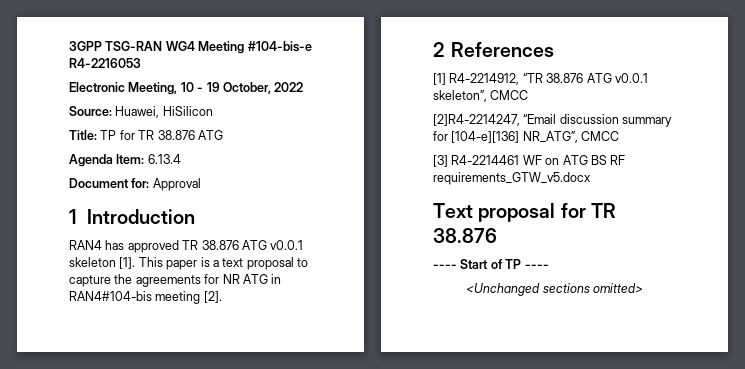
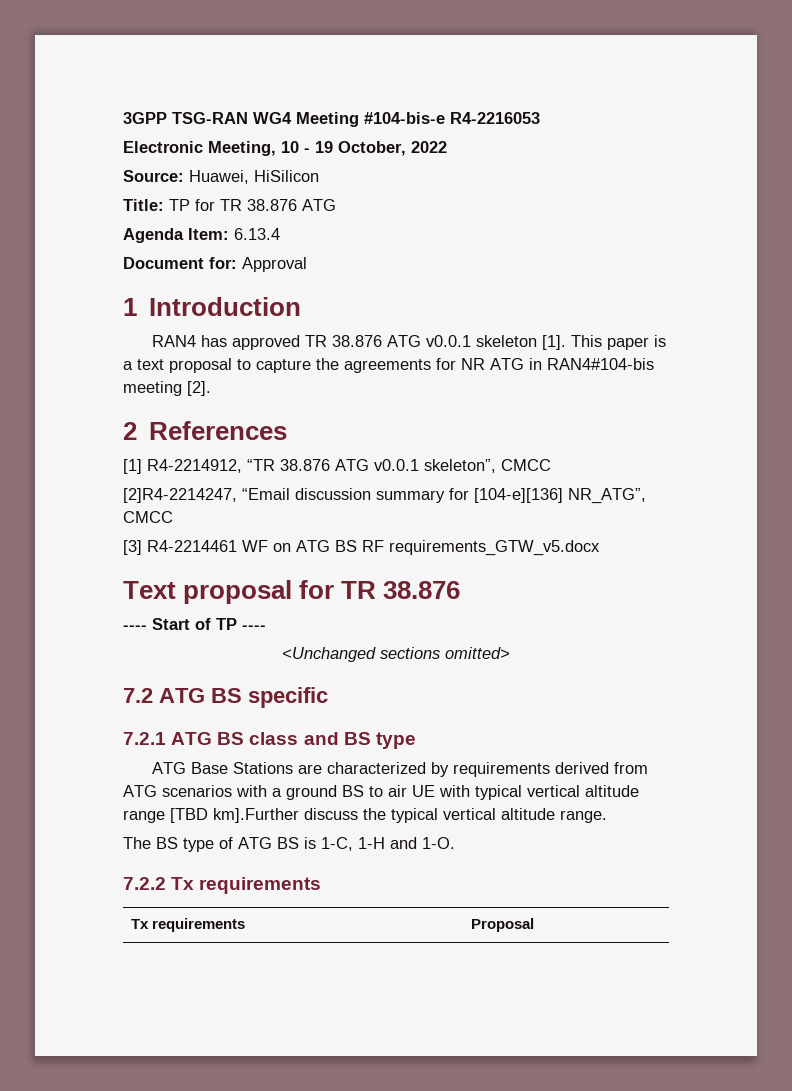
(643, 288) none -> [123,687,328,708] [123,732,416,749] [152,762,649,777] [123,785,639,800] [123,808,607,823] [123,837,455,852] [123,877,322,894] [130,918,245,932] [470,918,534,932] // 7.2 ATG BS specific // 7.2.1 ATG BS class and BS type // ATG Base Stations are characterized by requirements derived from ATG scenarios with a ground BS to air UE with typical vertical altitude range [TBD km].Further discuss the typical vertical altitude range. // The BS type of ATG BS is 1-C, 1-H and 1-O. // 7.2.2 Tx requirements // Tx requirements | Proposal

